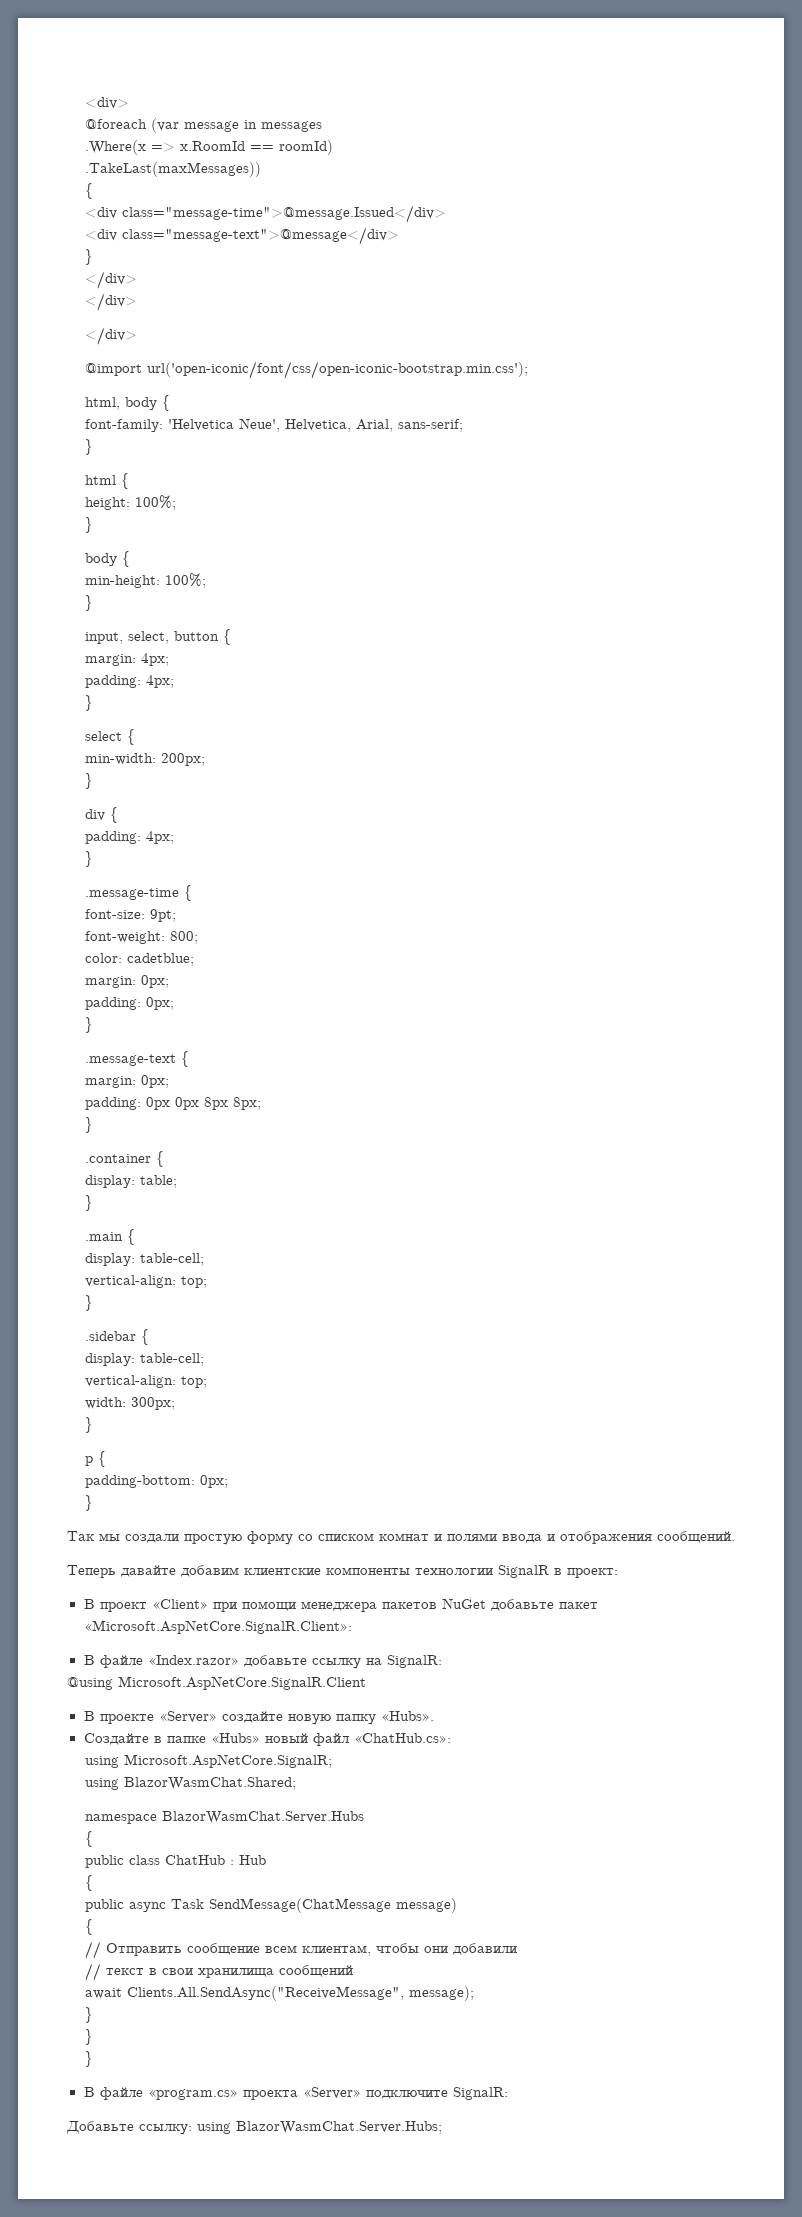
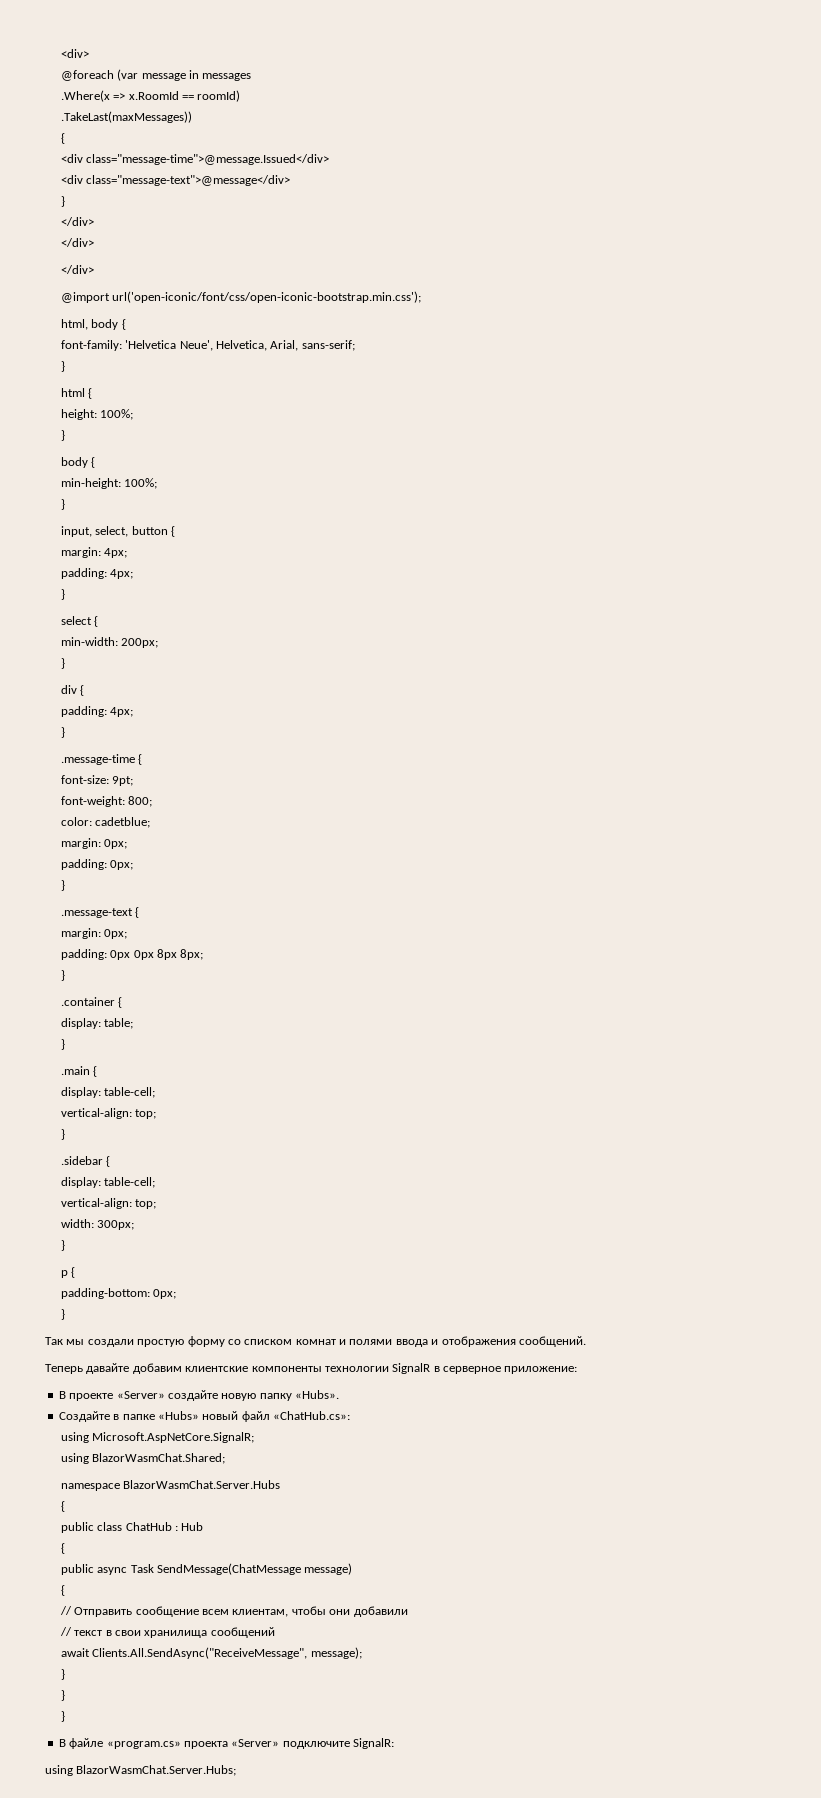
[567,1568,618,1578] [83,1598,598,1612] [83,1620,352,1634] [83,1655,442,1669] [67,1676,366,1690] проект: // В проект «Client» при помощи менеджера пакетов NuGet добавьте пакет «Microsoft.AspNetCore.SignalR.Client»: // В файле «Index.razor» добавьте ссылку на SignalR: // @using Microsoft.AspNetCore.SignalR.Client -> [443,1366,578,1374] серверное приложение:
[66,2121,192,2135] Добавьте ссылку: -> (394, 1743) none

